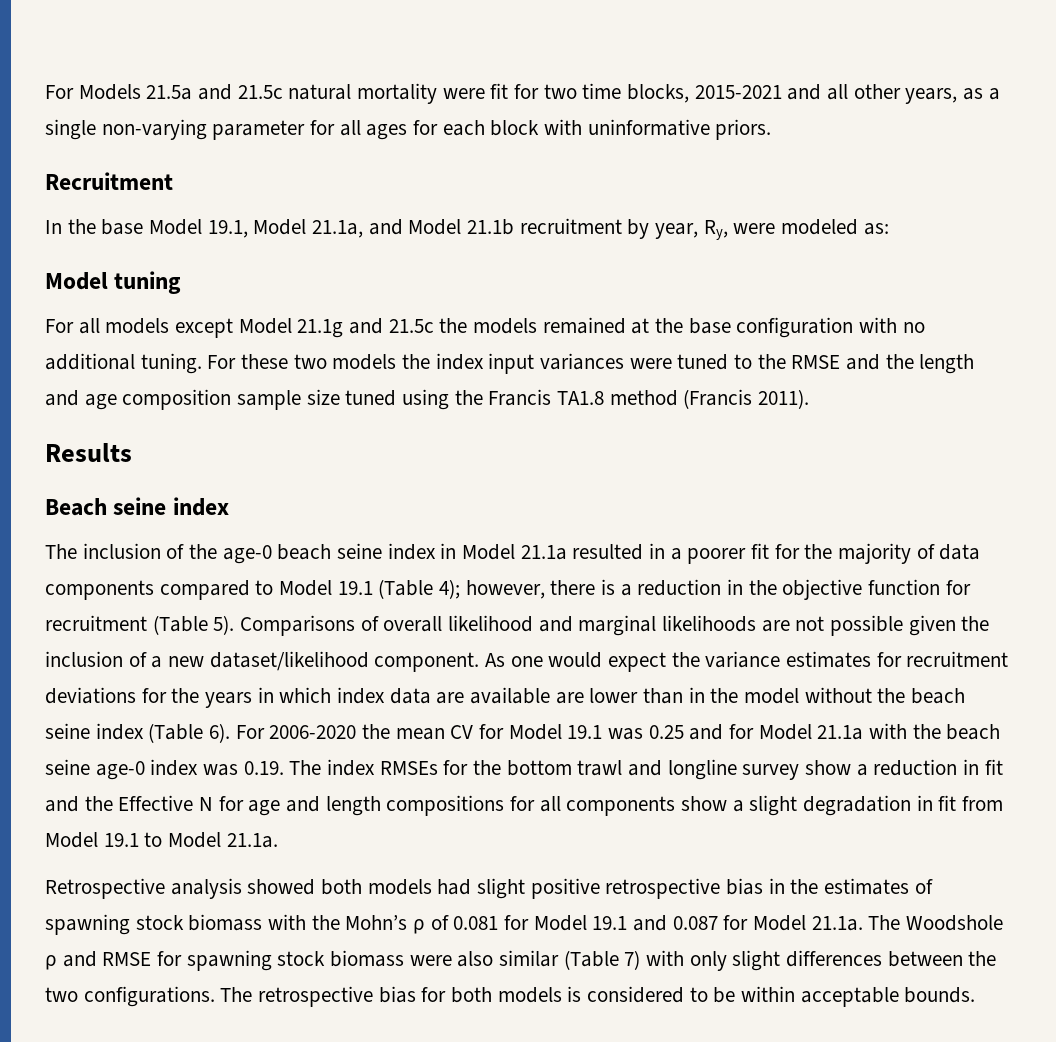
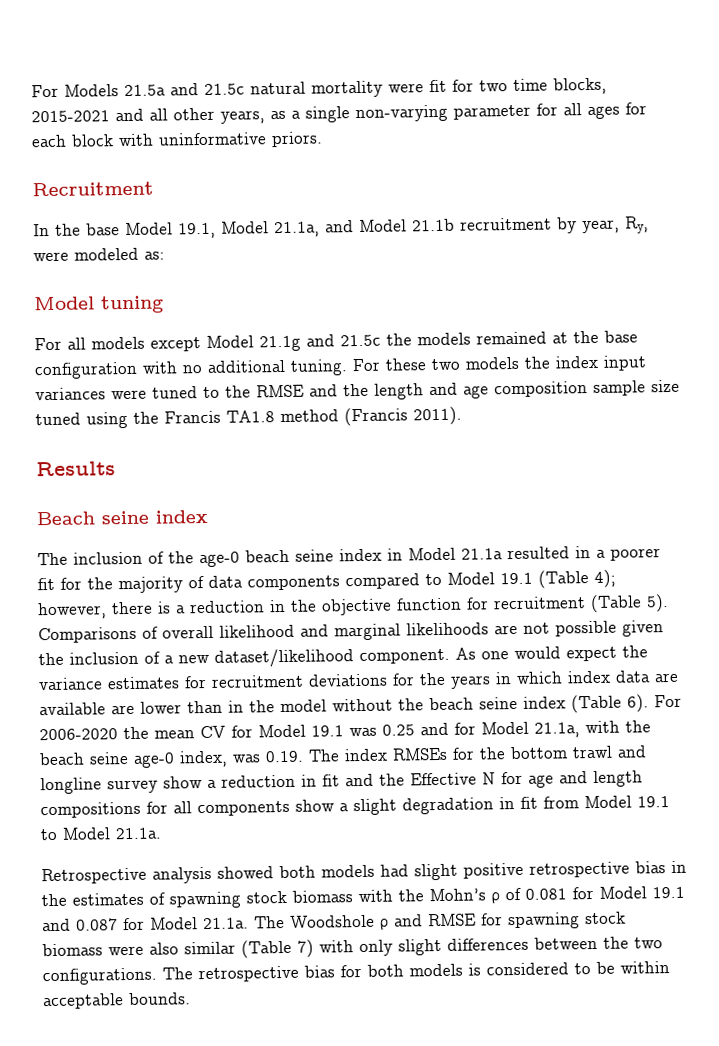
[817,725,864,740] 21.1a -> [534,722,580,738] 21.1a,
[150,759,199,776] index -> [179,750,228,768] index,

